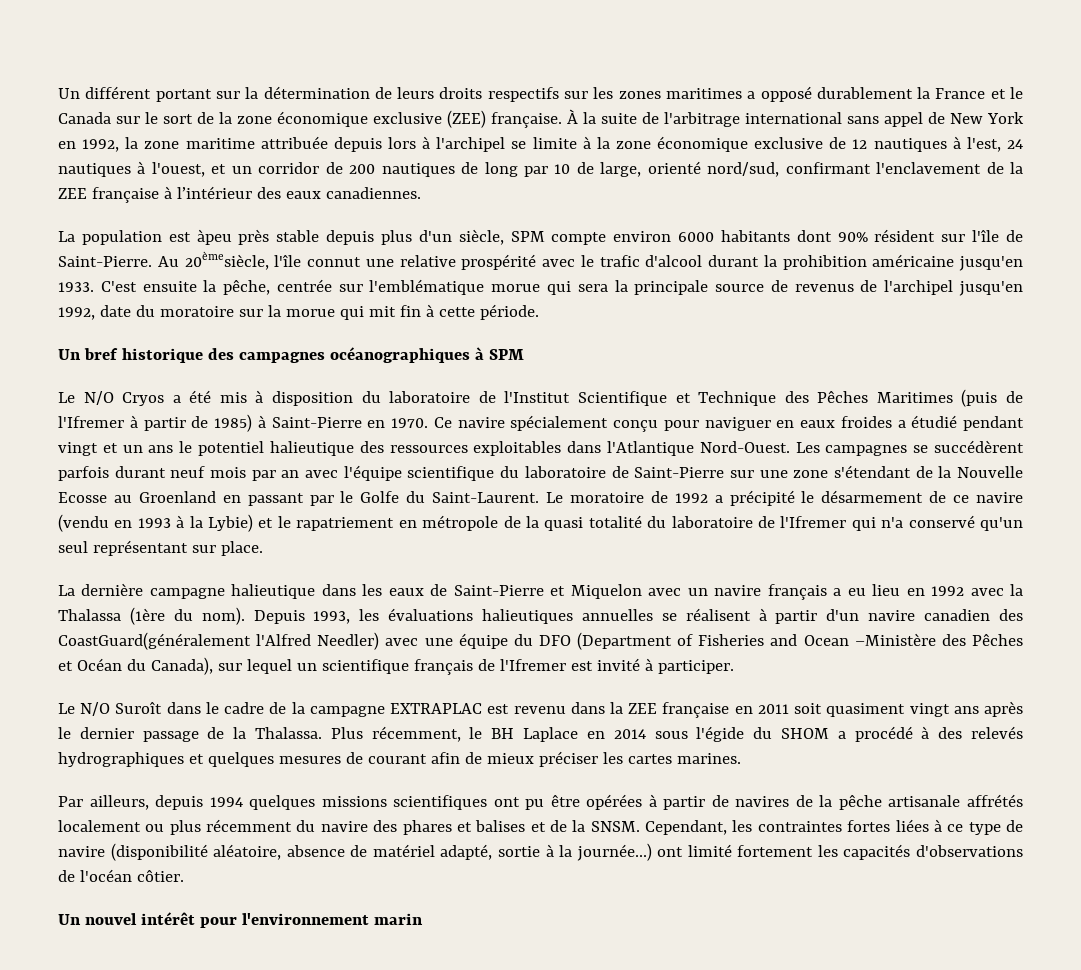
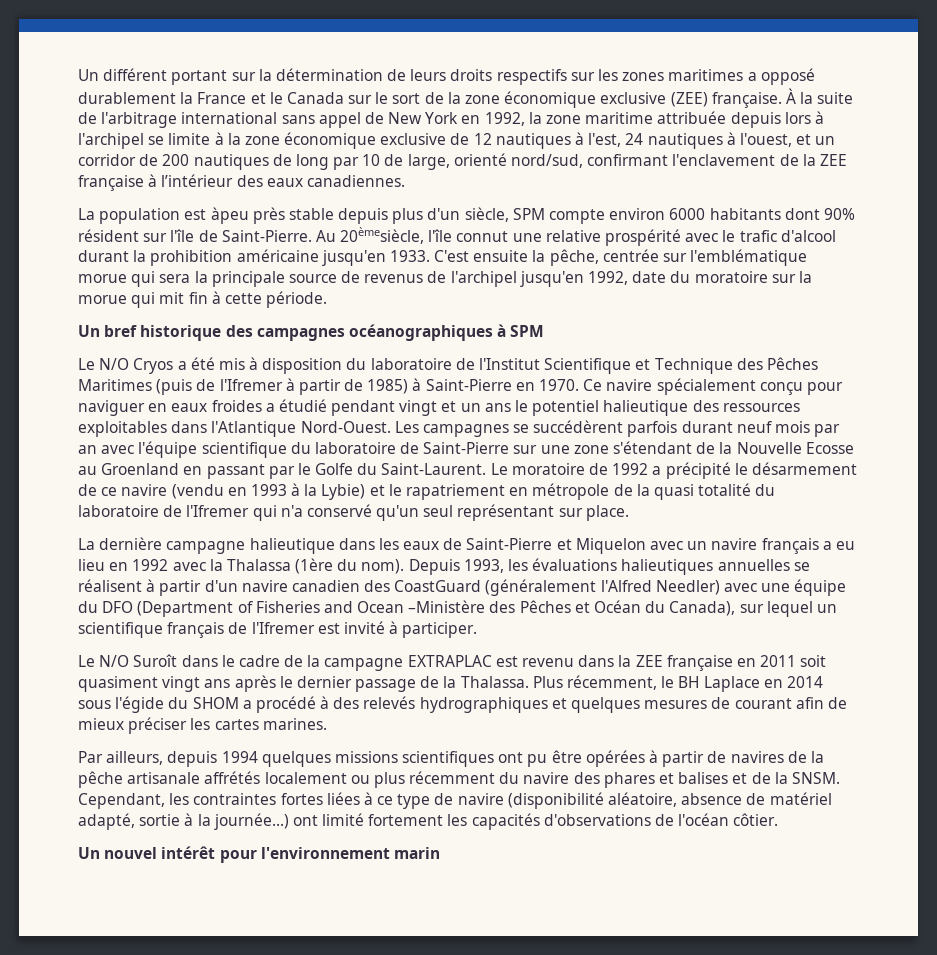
[58,632,251,650] CoastGuard(généralement -> [394,579,597,596] CoastGuard (généralement

